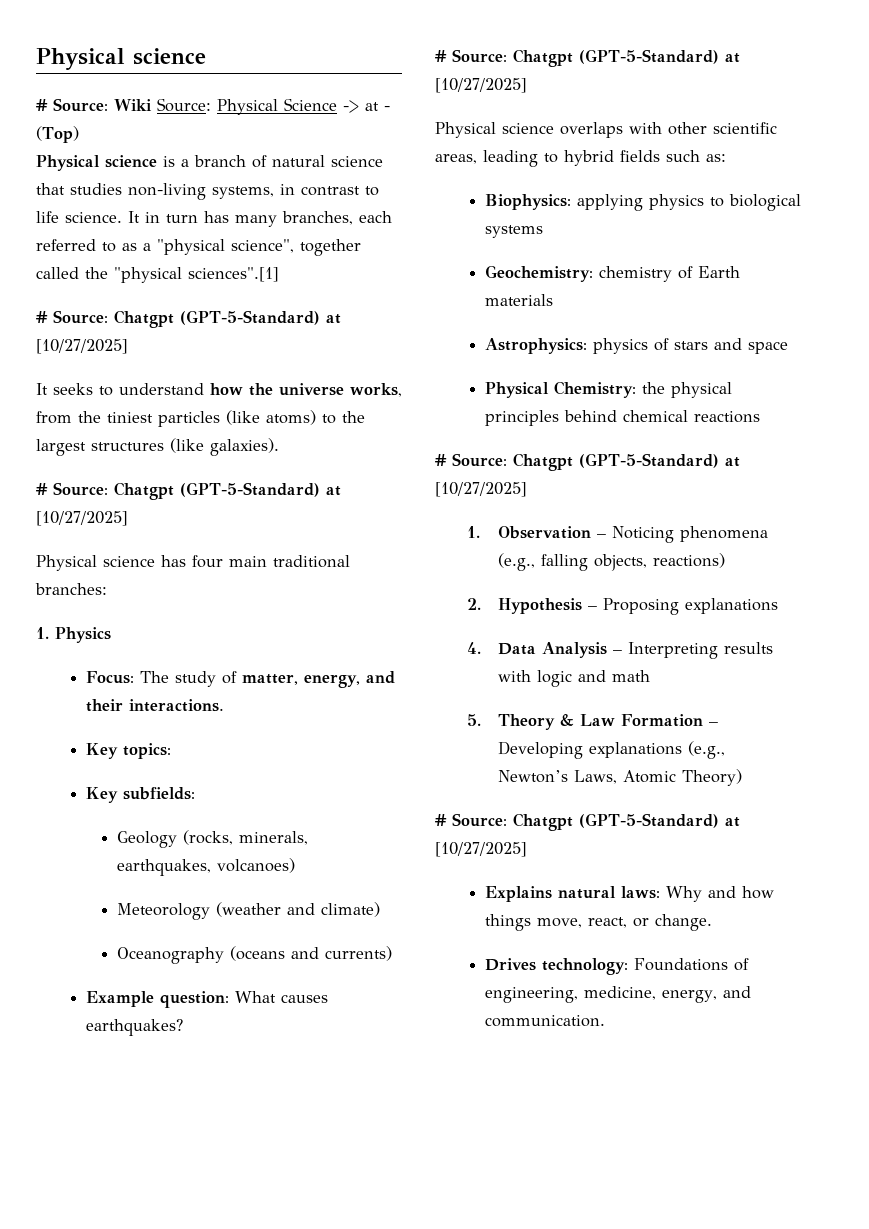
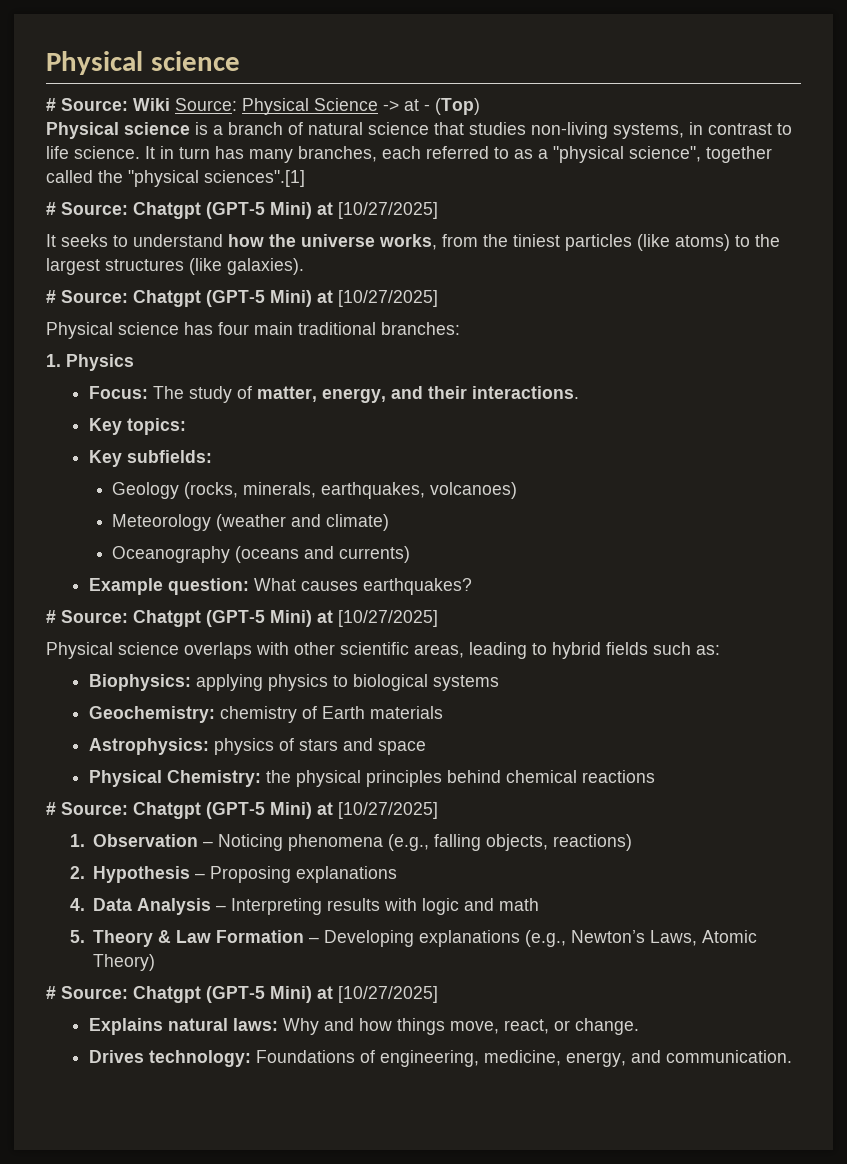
[180,310,320,325] (GPT-5-Standard) -> [206,202,312,219] (GPT‑5 Mini)
[180,482,320,497] (GPT-5-Standard) -> [206,290,312,307] (GPT‑5 Mini)
[579,49,719,64] (GPT-5-Standard) -> [206,610,312,627] (GPT‑5 Mini)
[579,453,719,468] (GPT-5-Standard) -> [206,802,312,819] (GPT‑5 Mini)
[579,813,719,828] (GPT-5-Standard) -> [206,986,312,1003] (GPT‑5 Mini)

